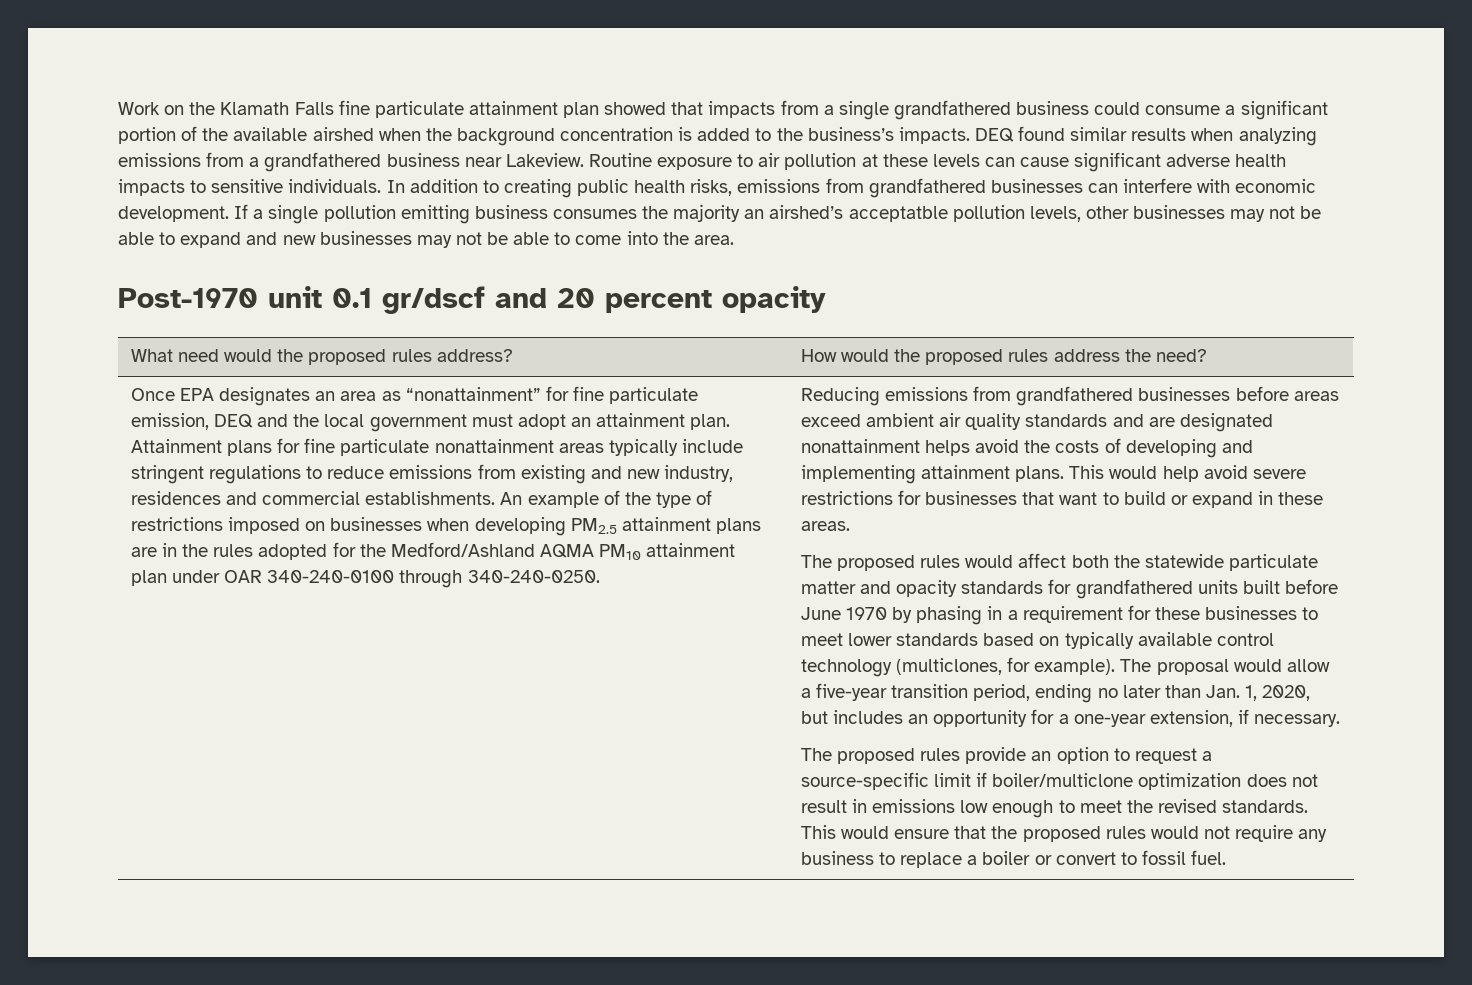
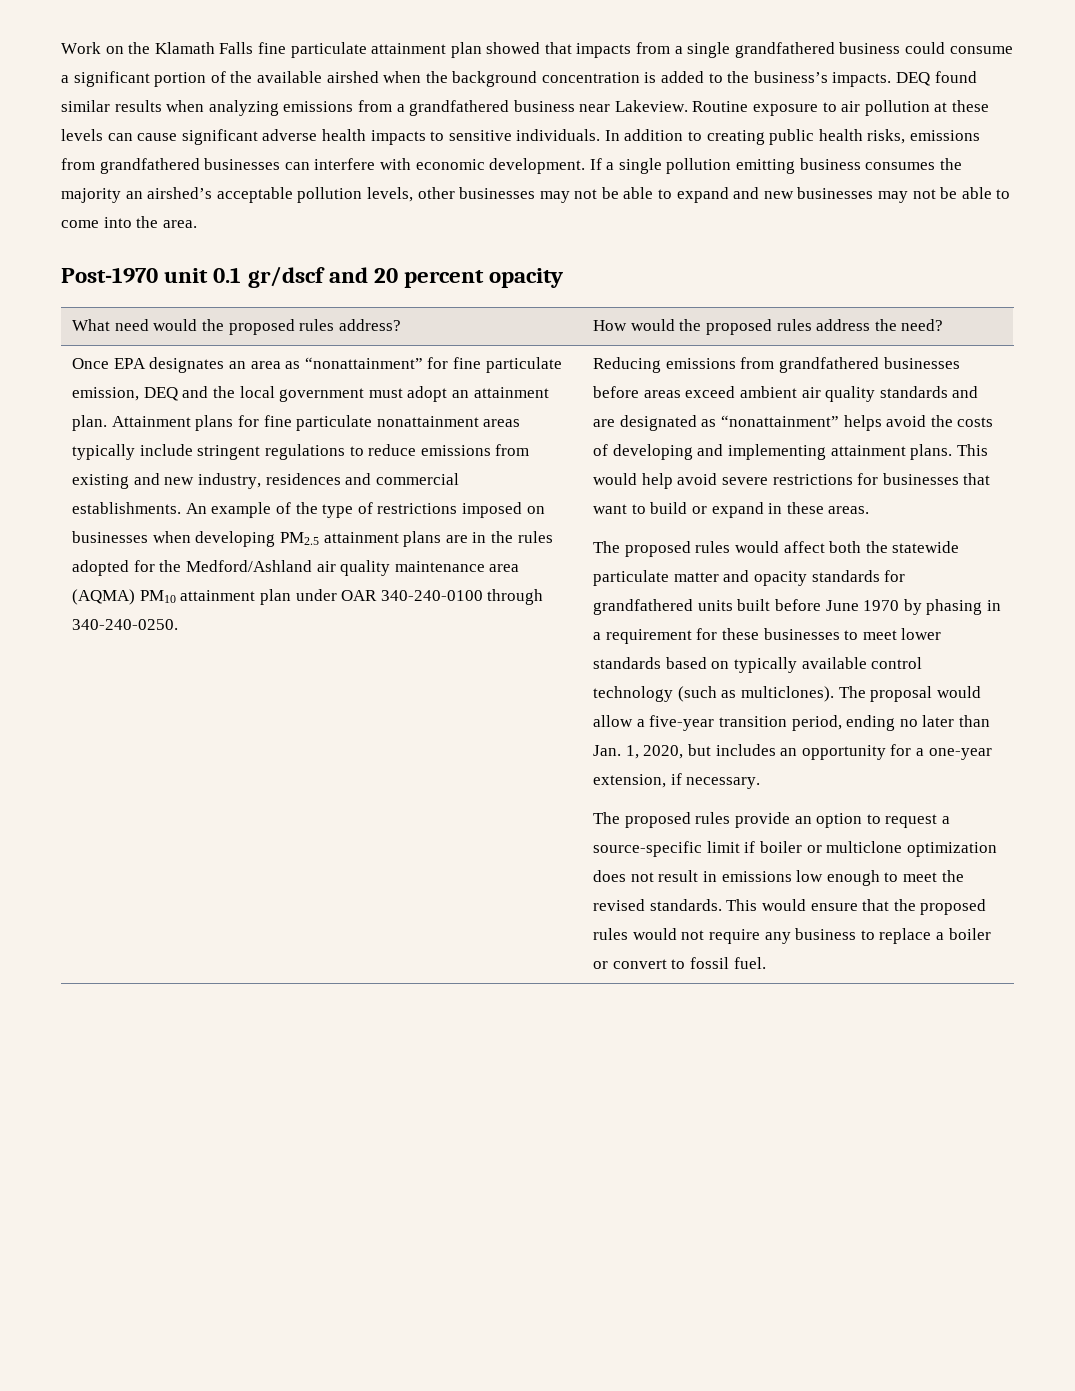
[848,206,948,222] acceptatble -> [216,187,293,203] acceptable
[539,544,594,558] AQMA -> [316,560,520,576] [72,589,136,605] air quality maintenance area (AQMA)
[800,439,920,453] nonattainment -> [701,415,839,427] as “nonattainment”
[895,657,1116,675] (multiclones, for example). -> [677,686,834,702] (such as multiclones).
[992,773,1134,787] boiler/multiclone -> [759,841,903,853] boiler or multiclone

